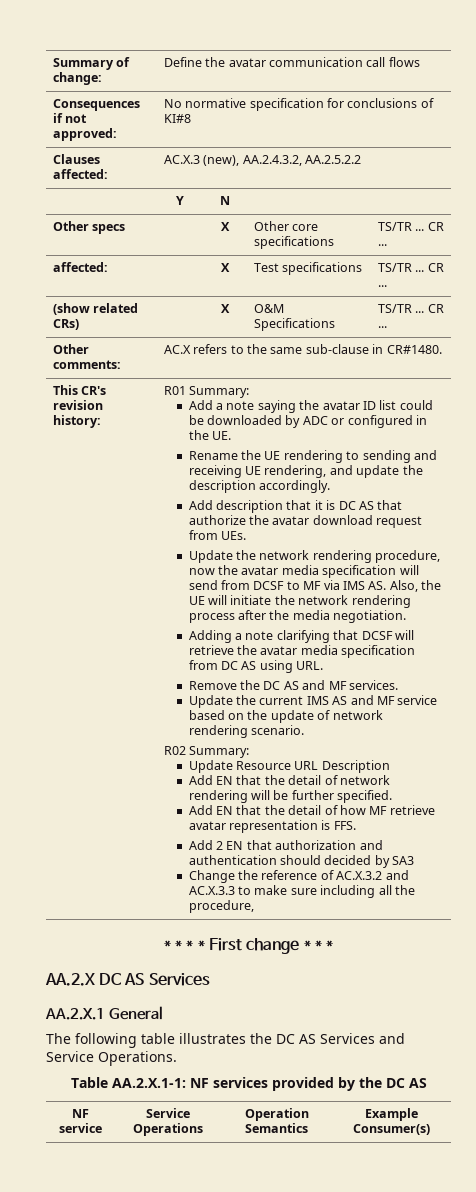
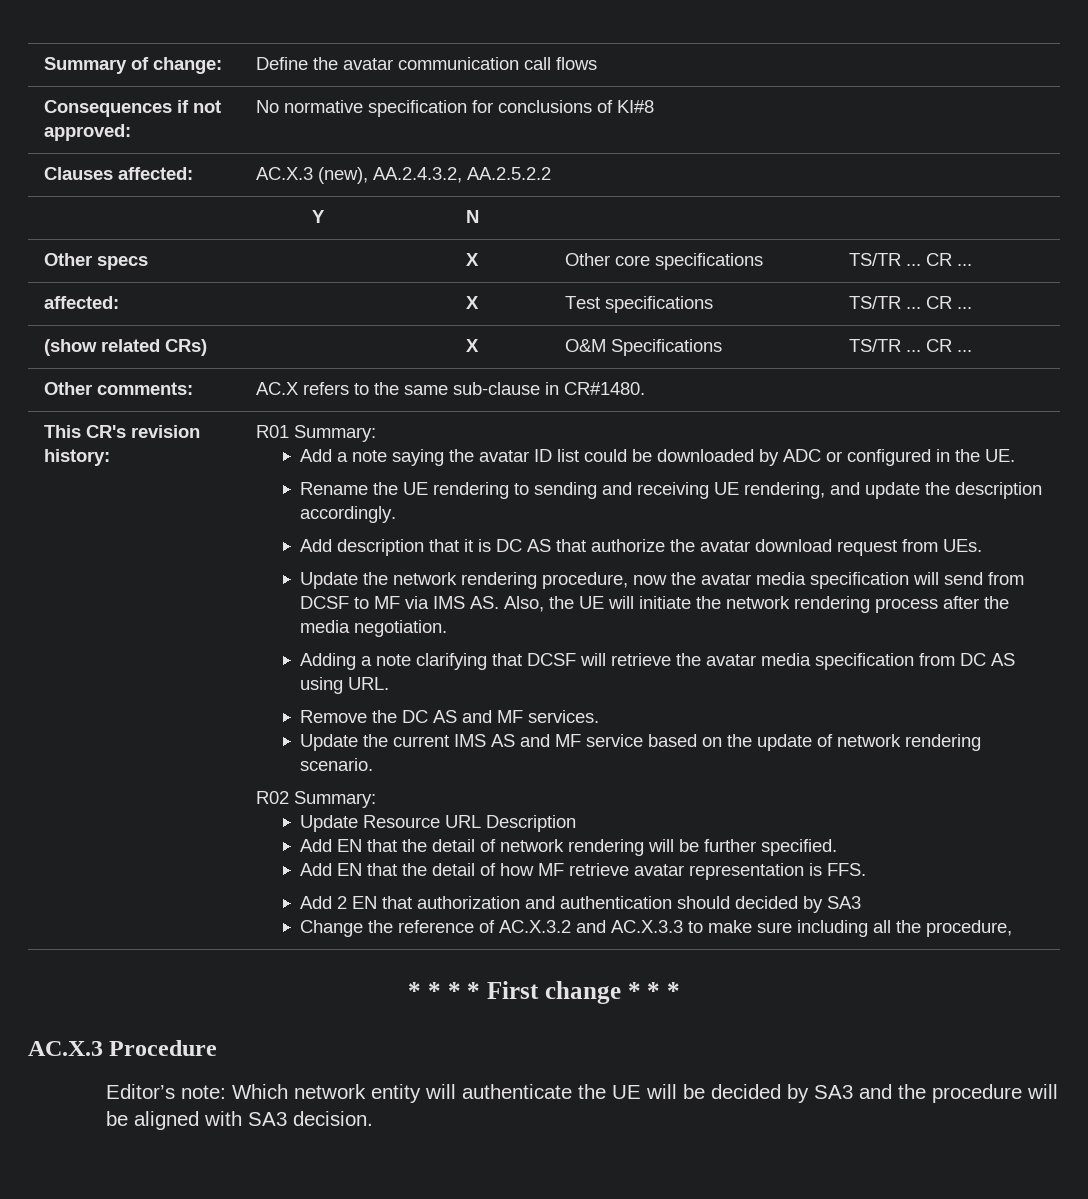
[45,973,210,986] [45,1006,163,1020] [46,1033,405,1048] [46,1051,177,1066] [70,1077,427,1091] [71,1109,89,1118] [58,1123,102,1133] [145,1108,190,1118] [132,1123,203,1136] [244,1108,309,1121] [245,1123,308,1133] [364,1108,418,1121] [352,1124,430,1135] AA.2.X DC AS Services // AA.2.X.1 General // The following table illustrates the DC AS Services and Service Operations. // Table AA.2.X.1-1: NF services provided by the DC AS // NF service | Service Operations | Operation Semantics | Example Consumer(s) -> [28,1040,218,1056] [106,1084,1059,1103] [106,1111,374,1130] AC.X.3 Procedure // Editor’s note: Which network entity will authenticate the UE will be decided by SA3 and the procedure will be aligned with SA3 decision.

